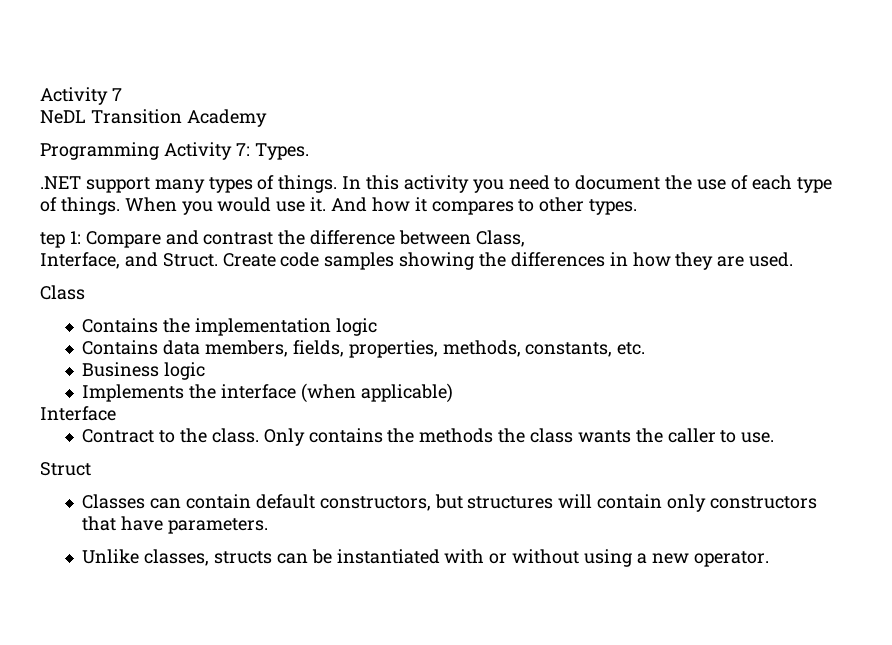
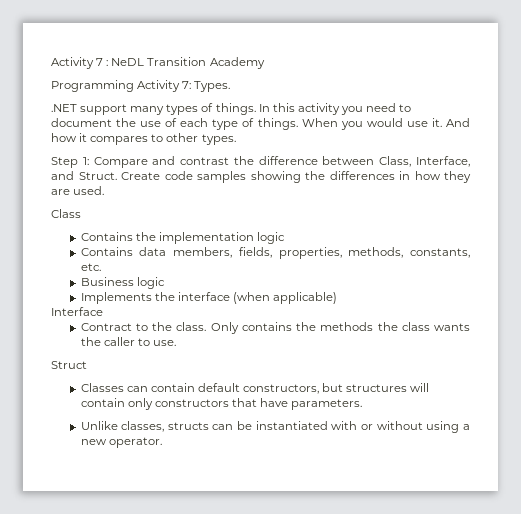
(122, 94) // -> [106,60,109,66] :
[40,232,65,248] tep -> [51,157,78,168] Step
(525, 238) // -> (412, 161) none

